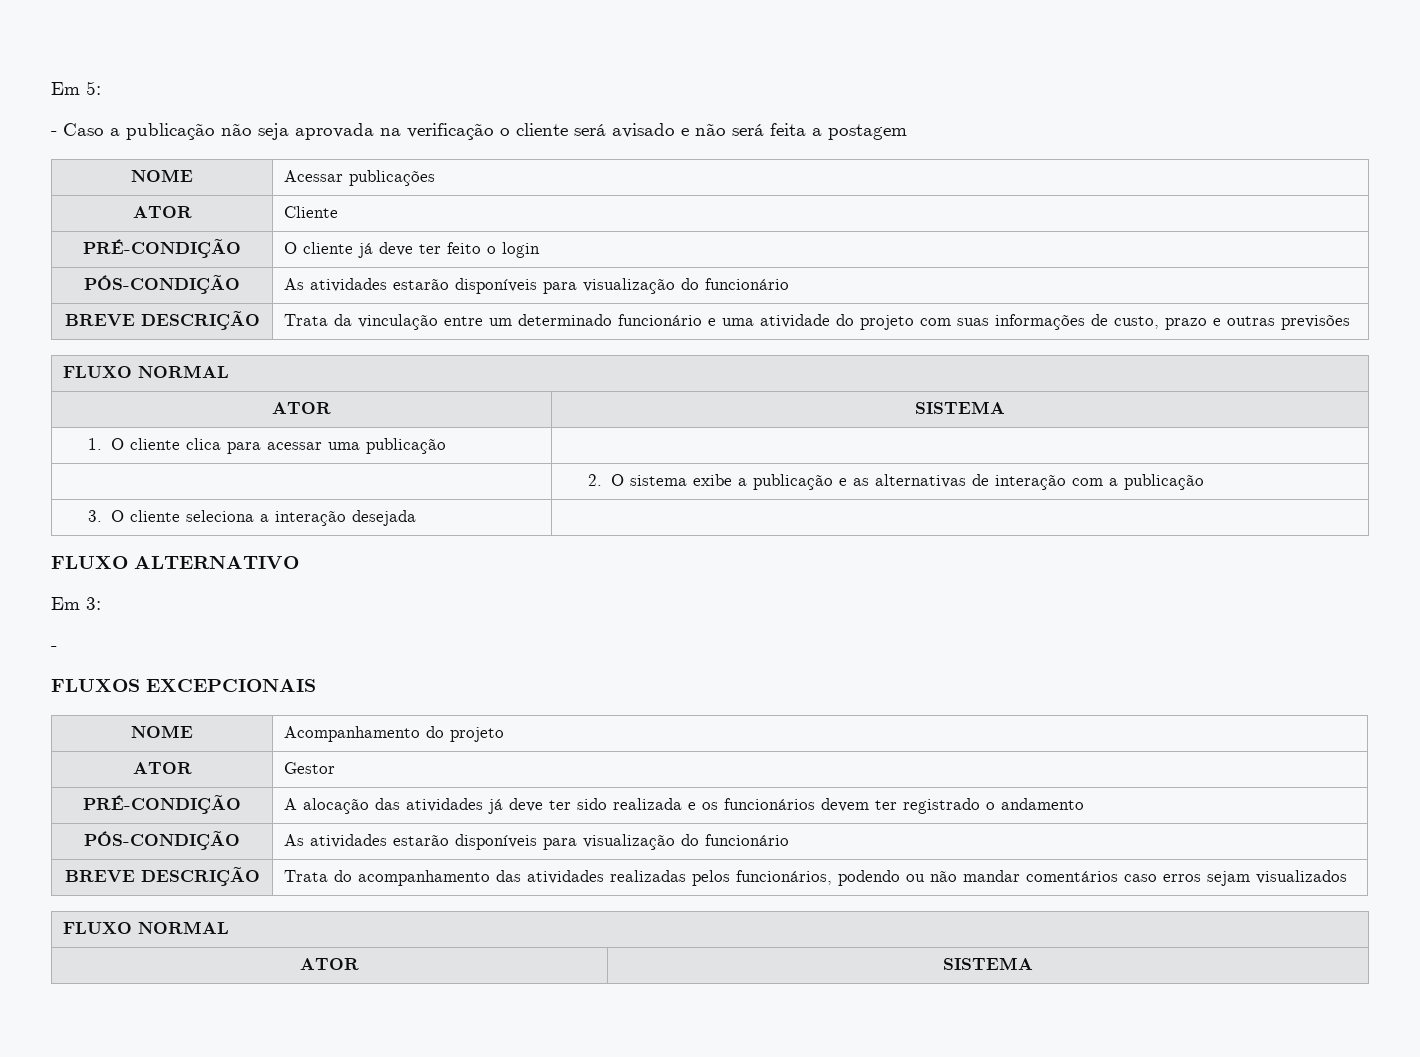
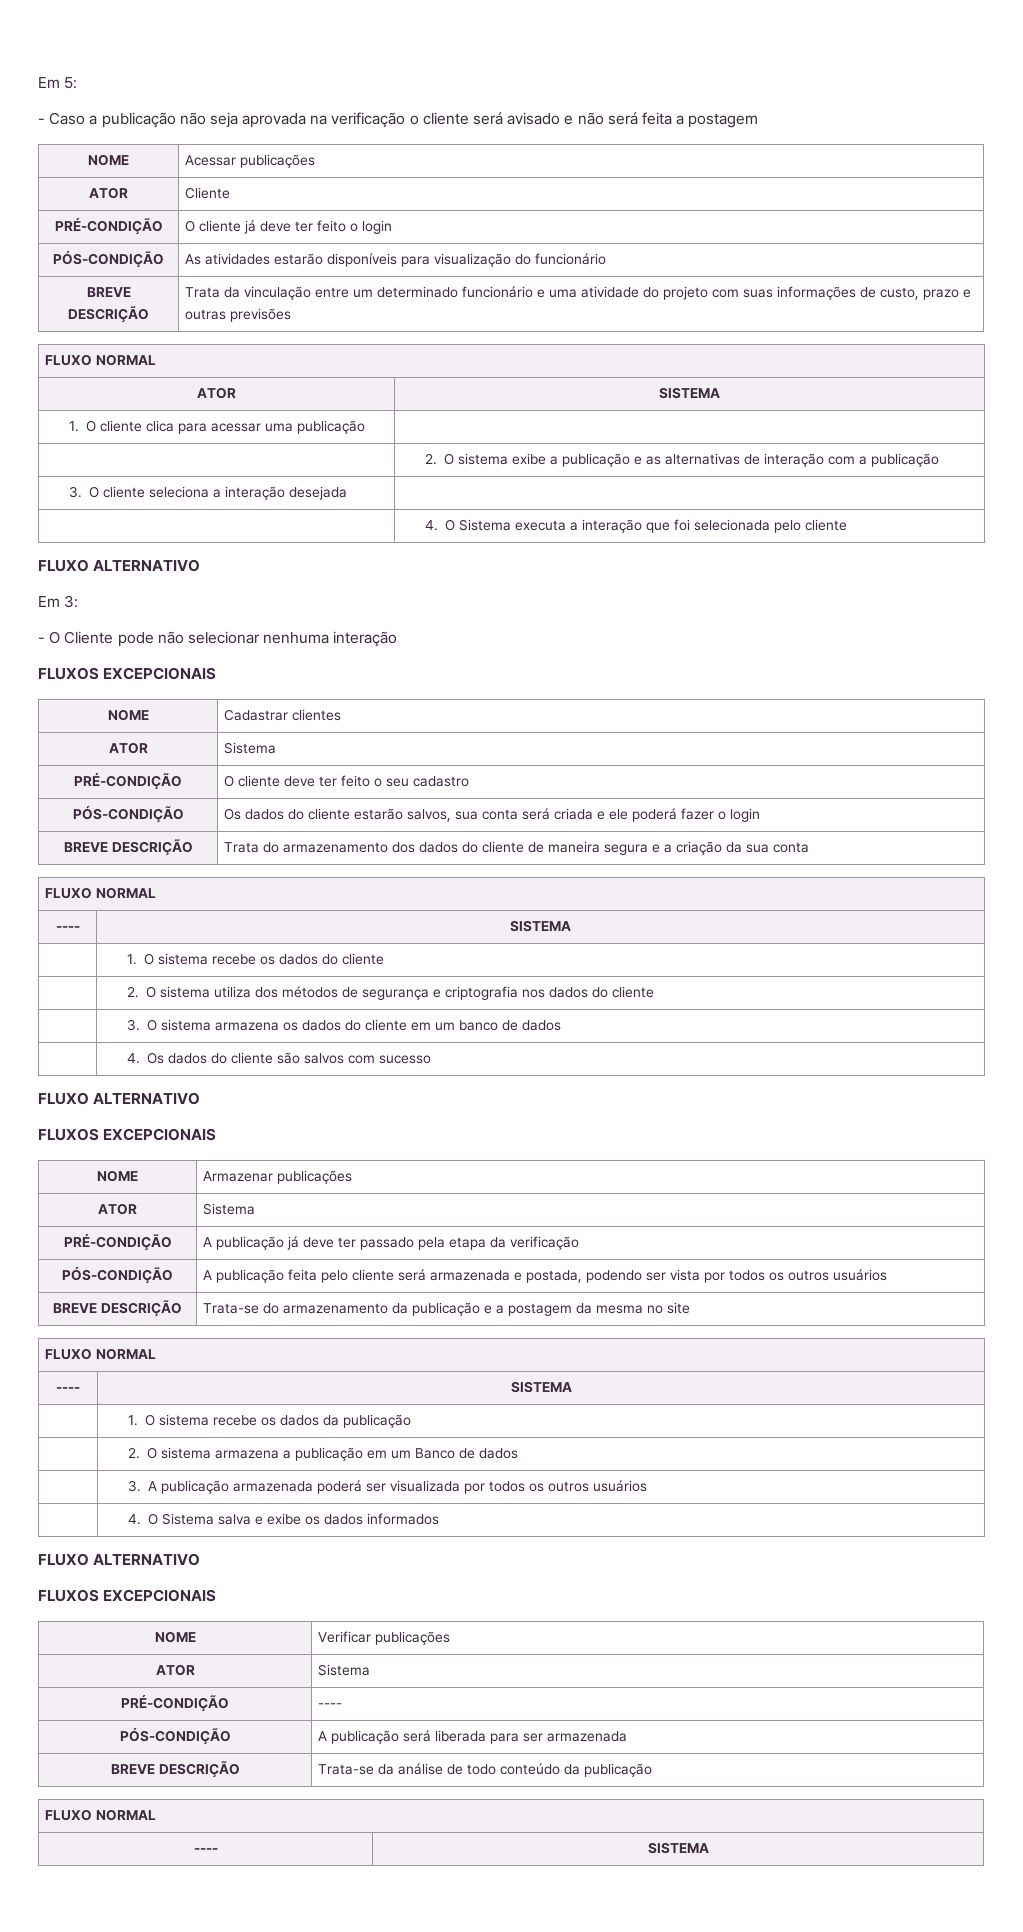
(416, 518) none -> [425,519,848,533] // | 4. O Sistema executa a interação que foi selecionada pelo cliente
[51,679,316,692] [131,725,193,738] [284,726,505,742] [132,762,192,774] [284,762,336,774] [83,795,241,814] [284,798,1085,814] [84,831,240,850] [284,834,790,850] [64,867,260,886] [284,870,1348,886] [63,921,230,934] [300,958,359,970] // FLUXOS EXCEPCIONAIS // NOME | Acompanhamento do projeto // ATOR | Gestor // PRÉ-CONDIÇÃO | A alocação das atividades já deve ter sido realizada e os funcionários devem ter registrado o andamento // PÓS-CONDIÇÃO | As atividades estarão disponíveis para visualização do funcionário // BREVE DESCRIÇÃO | Trata do acompanhamento das atividades realizadas pelos funcionários, podendo ou não mandar comentários caso erros sejam visualizados // FLUXO NORMAL // ATOR -> [49,631,398,647] [38,667,217,680] [107,709,149,721] [223,709,341,721] [108,742,148,754] [223,742,276,754] [74,772,182,790] [223,775,469,787] [72,805,184,823] [223,808,760,822] [63,839,193,856] [223,841,809,855] [44,887,156,899] [55,926,80,931] [510,920,571,932] [127,953,385,965] [127,986,655,1000] [127,1019,562,1031] [127,1052,432,1064] [38,1092,201,1105] [38,1128,217,1141] [97,1170,138,1182] [202,1170,352,1184] [98,1203,137,1215] [202,1203,255,1215] [63,1233,172,1251] [202,1236,579,1250] [62,1266,173,1284] [202,1269,887,1283] [53,1300,182,1317] [202,1302,690,1316] [44,1348,156,1360] [56,1387,80,1392] [510,1381,572,1393] [128,1414,412,1428] [128,1447,519,1461] [128,1480,648,1494] [128,1513,440,1525] [38,1553,201,1566] [38,1589,217,1602] [154,1631,196,1643] [317,1631,450,1645] [155,1664,195,1676] [317,1664,370,1676] [120,1694,229,1712] [317,1703,342,1708] [119,1727,231,1745] [317,1730,627,1744] [110,1761,240,1778] [317,1763,652,1777] [44,1809,156,1821] [193,1848,218,1853] O Cliente pode não selecionar nenhuma interação // FLUXOS EXCEPCIONAIS // NOME | Cadastrar clientes // ATOR | Sistema // PRÉ-CONDIÇÃO | O cliente deve ter feito o seu cadastro // PÓS-CONDIÇÃO | Os dados do cliente estarão salvos, sua conta será criada e ele poderá fazer o login // BREVE DESCRIÇÃO | Trata do armazenamento dos dados do cliente de maneira segura e a criação da sua conta // FLUXO NORMAL // ---- | SISTEMA // | 1. O sistema recebe os dados do cliente // | 2. O sistema utiliza dos métodos de segurança e criptografia nos dados do cliente // | 3. O sistema armazena os dados do cliente em um banco de dados // | 4. Os dados do cliente são salvos com sucesso // FLUXO ALTERNATIVO // FLUXOS EXCEPCIONAIS // NOME | Armazenar publicações // ATOR | Sistema // PRÉ-CONDIÇÃO | A publicação já deve ter passado pela etapa da verificação // PÓS-CONDIÇÃO | A publicação feita pelo cliente será armazenada e postada, podendo ser vista por todos os outros usuários // BREVE DESCRIÇÃO | Trata-se do armazenamento da publicação e a postagem da mesma no site // FLUXO NORMAL // ---- | SISTEMA // | 1. O sistema recebe os dados da publicação // | 2. O sistema armazena a publicação em um Banco de dados // | 3. A publicação armazenada poderá ser visualizada por todos os outros usuários // | 4. O Sistema salva e exibe os dados informados // FLUXO ALTERNATIVO // FLUXOS EXCEPCIONAIS // NOME | Verificar publicações // ATOR | Sistema // PRÉ-CONDIÇÃO | ---- // PÓS-CONDIÇÃO | A publicação será liberada para ser armazenada // BREVE DESCRIÇÃO | Trata-se da análise de todo conteúdo da publicação // FLUXO NORMAL // ----

